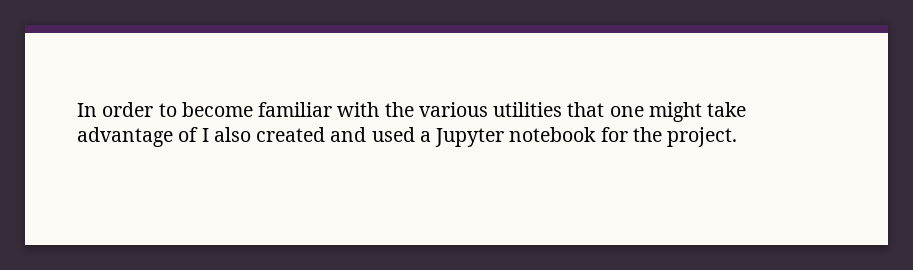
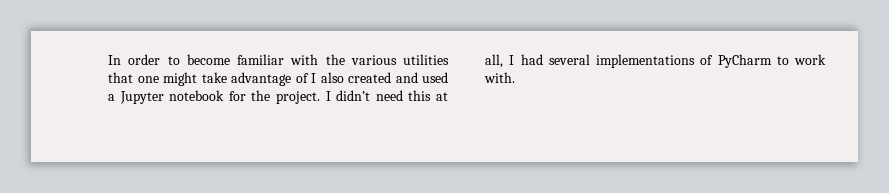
(738, 137) none -> [325,90,449,101] [485,54,826,68] [484,72,515,83] I didn’t need this at all, I had several implementations of PyCharm to work with.

